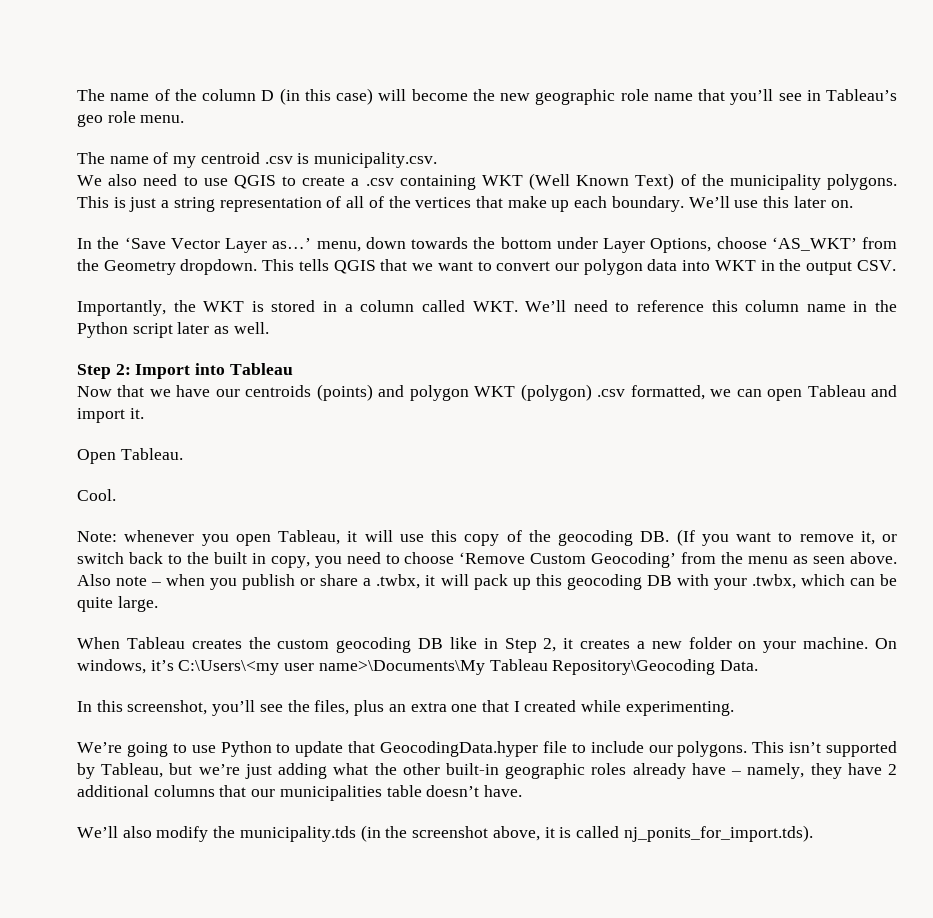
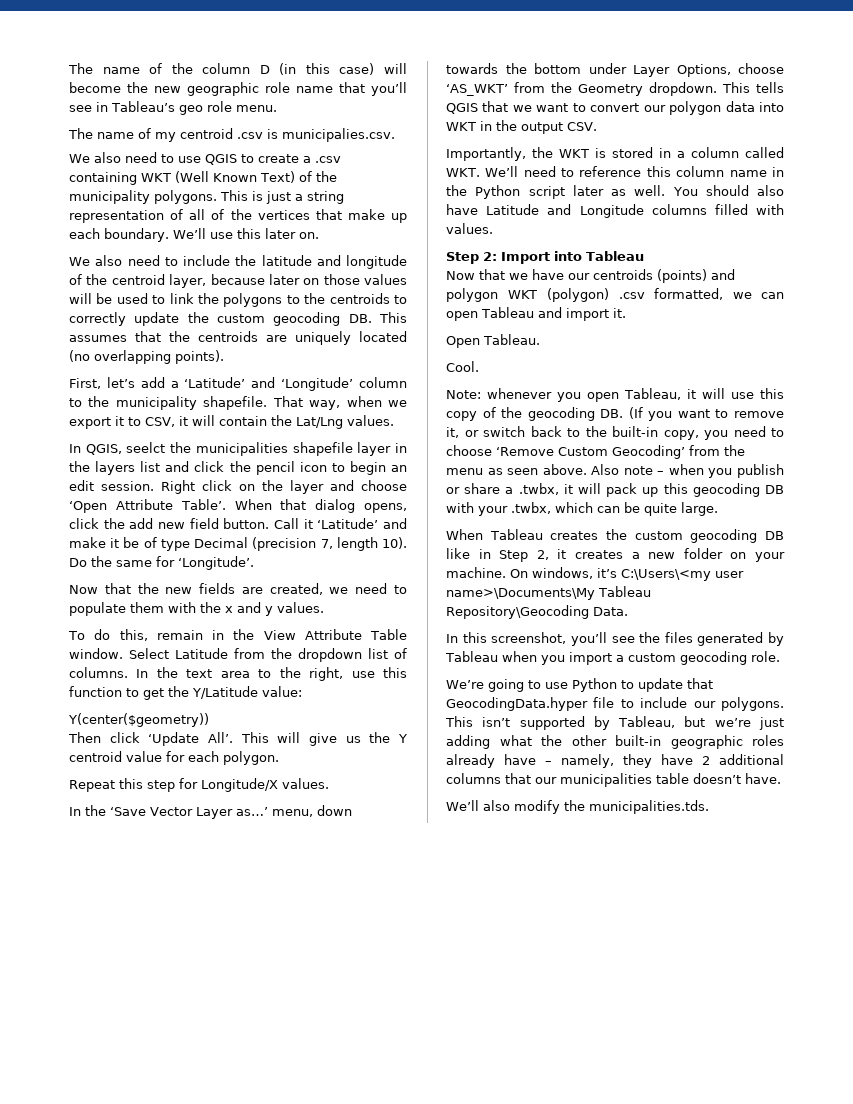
[314,152,438,168] municipality.csv. -> [282,128,395,142] municipalies.csv.
(853, 204) none -> [69,255,407,269] [69,274,407,288] [69,293,407,307] [69,312,407,326] [69,331,407,345] [69,350,224,364] [69,377,407,391] [69,396,407,410] [69,415,394,429] [69,442,407,456] [69,461,407,475] [69,480,407,494] [69,499,407,513] [69,518,407,529] [69,537,408,551] [69,556,254,570] [69,583,407,595] [69,602,324,616] [68,629,408,641] [69,648,407,662] [69,667,408,681] [69,686,302,700] [68,713,209,727] [68,732,408,746] [69,751,279,765] [69,778,329,792] // We also need to include the latitude and longitude of the centroid layer, because later on those values will be used to link the polygons to the centroids to correctly update the custom geocoding DB. This assumes that the centroids are uniquely located (no overlapping points). // First, let’s add a ‘Latitude’ and ‘Longitude’ column to the municipality shapefile. That way, when we export it to CSV, it will contain the Lat/Lng values. // In QGIS, seelct the municipalities shapefile layer in the layers list and click the pencil icon to begin an edit session. Right click on the layer and choose ‘Open Attribute Table’. When that dialog opens, click the add new field button. Call it ‘Latitude’ and make it be of type Decimal (precision 7, length 10). Do the same for ‘Longitude’. // Now that the new fields are created, we need to populate them with the x and y values. // To do this, remain in the View Attribute Table window. Select Latitude from the dropdown list of columns. In the text area to the right, use this function to get the Y/Latitude value: // Y(center($geometry)) // Then click ‘Update All’. This will give us the Y centroid value for each polygon. // Repeat this step for Longitude/X values.
(269, 328) none -> [672,185,784,196] [446,204,784,218] [446,223,493,234] You should also have Latitude and Longitude columns filled with values.
[213,552,266,564] built in -> [612,426,658,437] built-in
[314,700,734,716] files, plus an extra one that I created while experimenting. -> [664,632,784,646] [445,651,780,665] files generated by Tableau when you import a custom geocoding role.
[239,825,813,842] municipality.tds (in the screenshot above, it is called nj_ponits_for_import.tds). -> [589,800,709,814] municipalities.tds.

